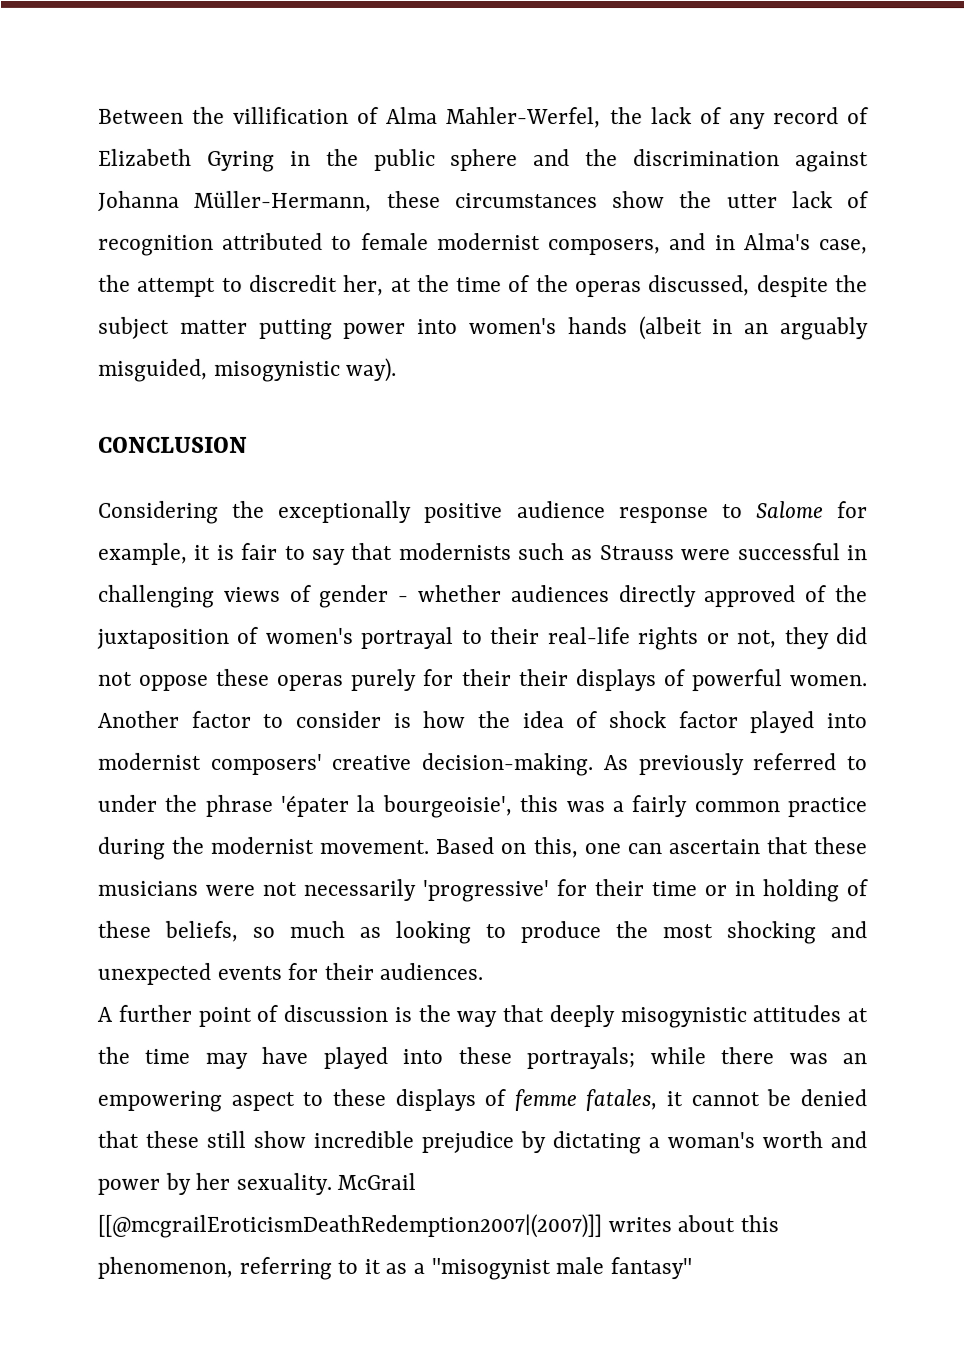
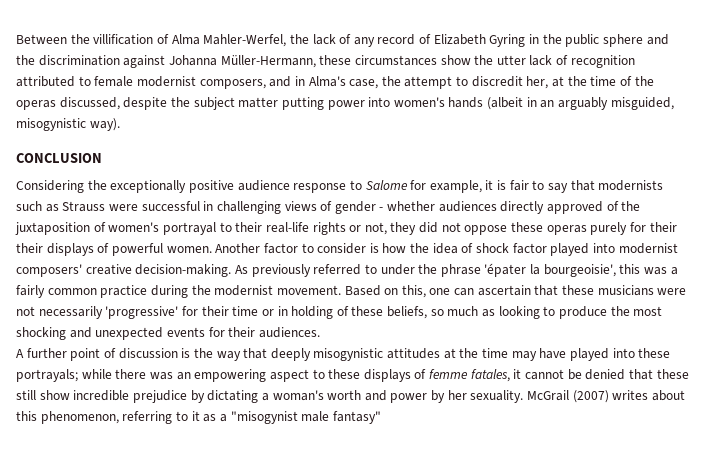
[97,1213,602,1239] [[@mcgrailEroticismDeathRedemption2007|(2007)]] -> [572,390,609,403] (2007)

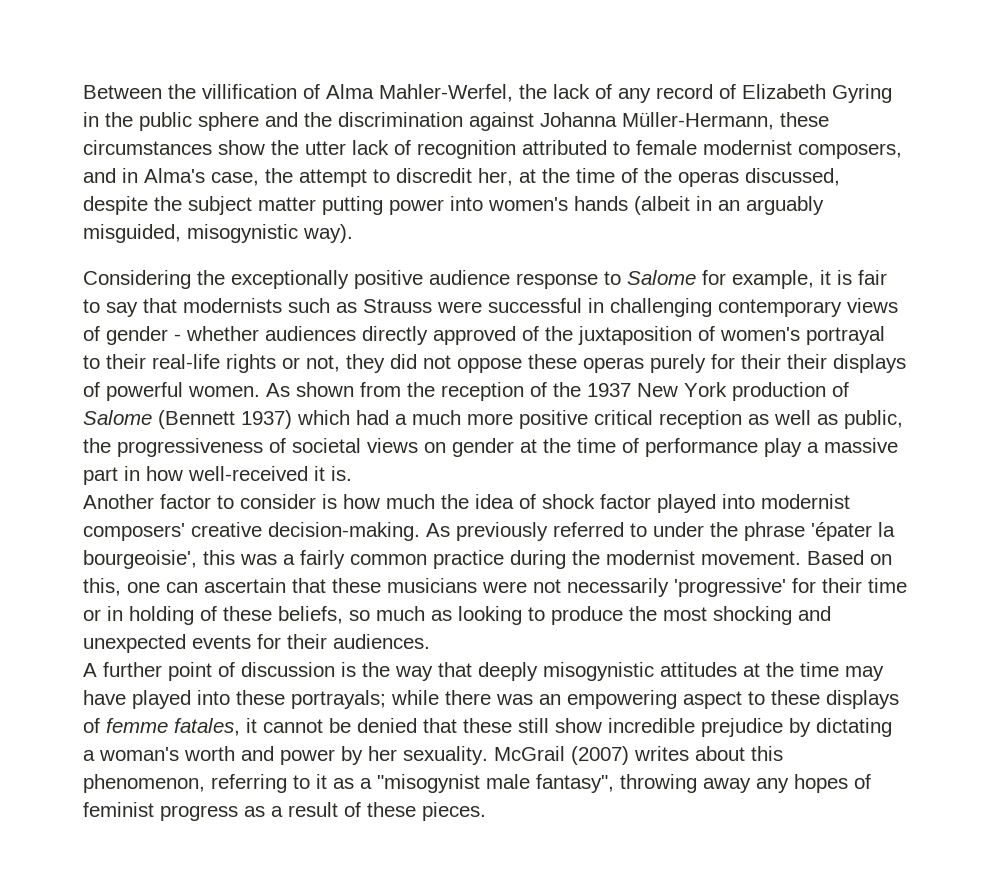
[16,153,102,163] // CONCLUSION -> (353, 233) none
(281, 207) none -> [718,299,842,317] contemporary
(212, 249) none -> [266,382,849,401] [83,410,903,429] [83,438,898,457] [83,466,352,485] As shown from the reception of the 1937 New York production of Salome (Bennett 1937) which had a much more positive critical reception as well as public, the progressiveness of societal views on gender at the time of performance play a massive part in how well-received it is. //
(407, 248) none -> [386,494,435,509] much
[332,411,381,424] fantasy" -> [536,774,871,793] [83,802,486,821] fantasy", throwing away any hopes of feminist progress as a result of these pieces.

